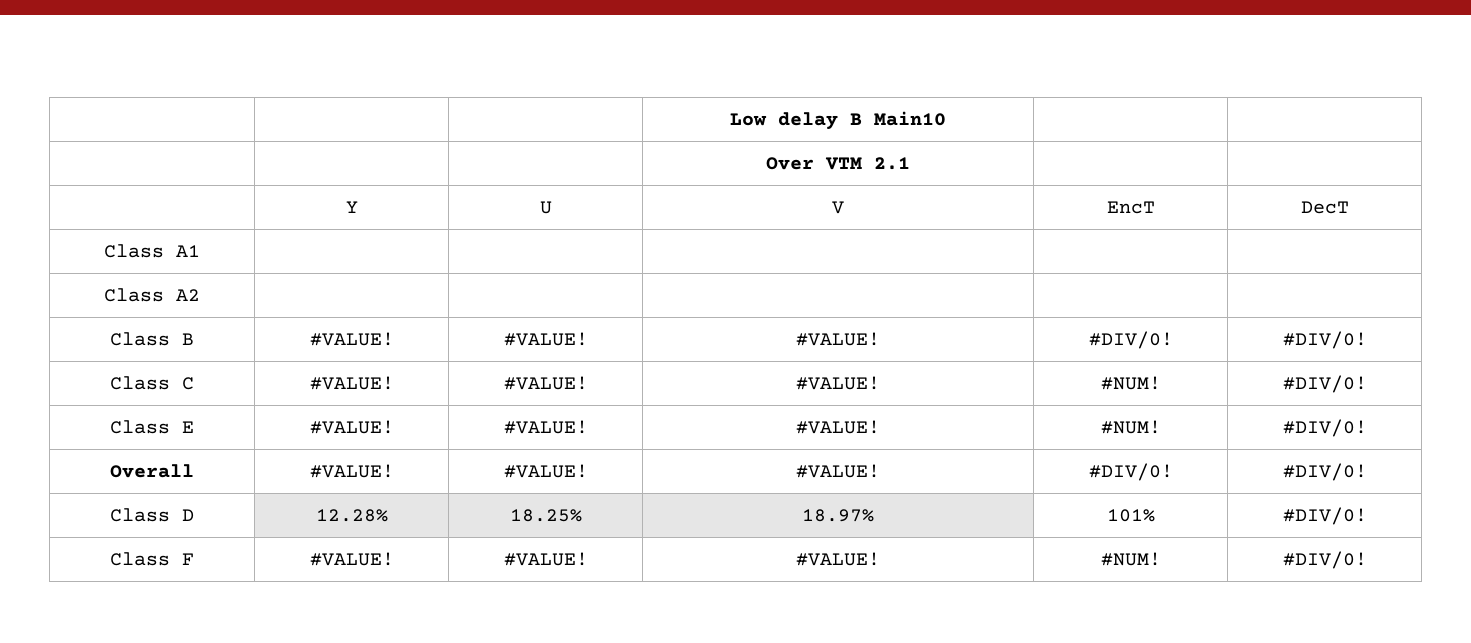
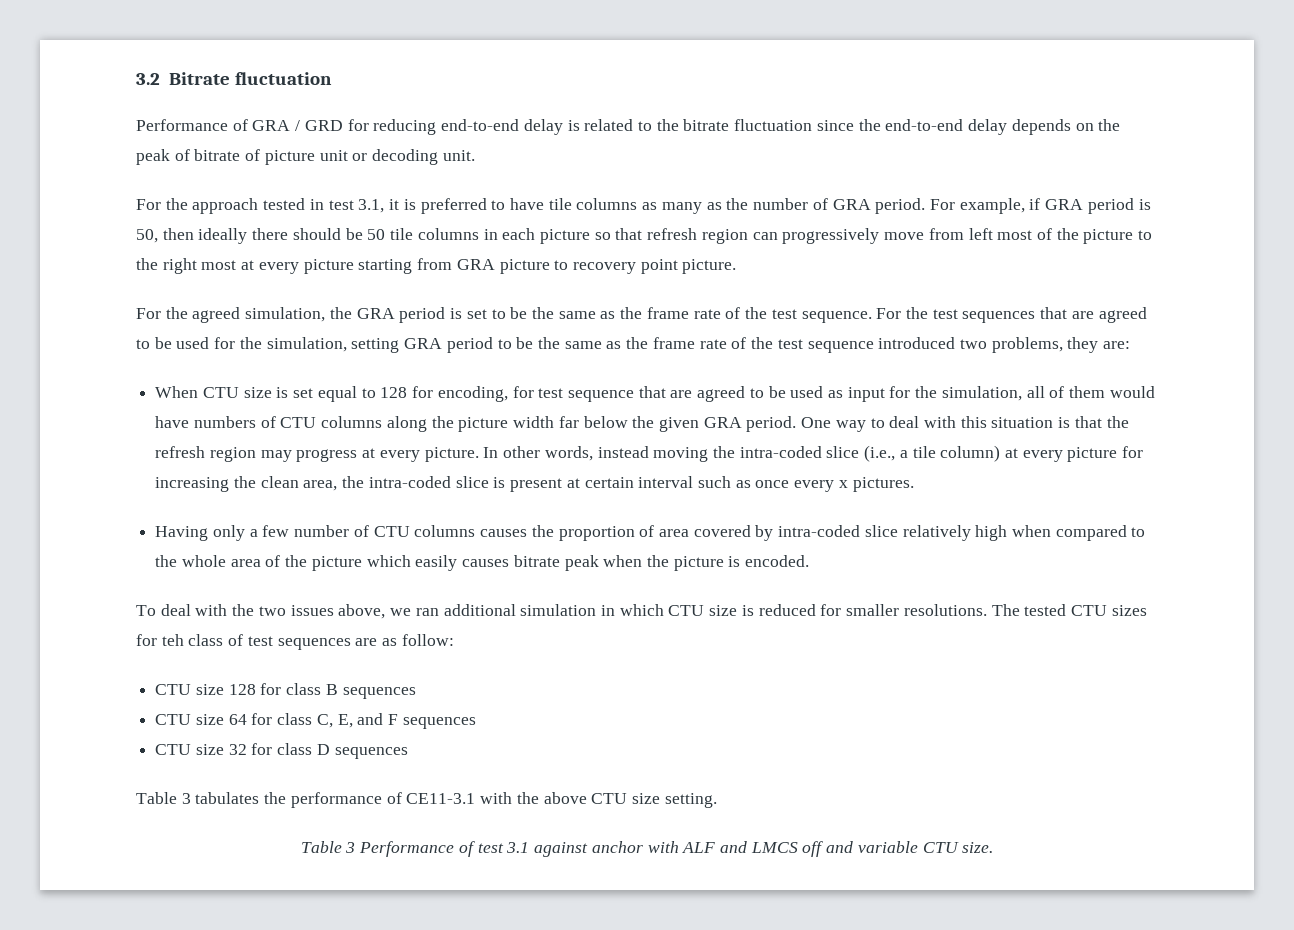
[730,111,946,130] [766,157,910,170] [345,201,358,213] [539,201,552,214] [832,201,844,214] [1106,201,1155,214] [1300,201,1349,214] [104,244,200,258] [104,288,200,302] [110,332,194,346] [309,332,394,346] [503,332,588,346] [796,332,880,346] [1088,331,1173,349] [1282,331,1367,349] [110,376,194,390] [309,376,394,390] [503,376,588,390] [796,376,880,390] [1100,376,1161,390] [1282,375,1367,393] [110,420,194,434] [309,420,394,434] [503,420,588,434] [796,420,880,434] [1100,420,1161,434] [1282,419,1367,437] [110,464,194,478] [309,464,394,478] [503,464,588,478] [796,464,880,478] [1088,463,1173,481] [1282,463,1367,481] [110,508,194,522] [315,509,388,522] [509,509,582,522] [802,509,874,522] [1106,509,1155,522] [1282,507,1367,525] [110,552,194,566] [309,552,394,566] [503,552,588,566] [796,552,880,566] [1100,552,1161,566] [1282,551,1367,569] | | | Low delay B Main10 | | // | | | Over VTM 2.1 | | // | Y | U | V | EncT | DecT // Class A1 | | | | | // Class A2 | | | | | // Class B | #VALUE! | #VALUE! | #VALUE! | #DIV/0! | #DIV/0! // Class C | #VALUE! | #VALUE! | #VALUE! | #NUM! | #DIV/0! // Class E | #VALUE! | #VALUE! | #VALUE! | #NUM! | #DIV/0! // Overall | #VALUE! | #VALUE! | #VALUE! | #DIV/0! | #DIV/0! // Class D | 12.28% | 18.25% | 18.97% | 101% | #DIV/0! // Class F | #VALUE! | #VALUE! | #VALUE! | #NUM! | #DIV/0! -> [136,72,332,85] [136,119,1121,135] [136,149,475,165] [136,198,1151,214] [136,228,1153,244] [136,258,737,274] [136,307,1147,323] [136,337,1131,353] [155,386,1155,402] [155,416,1129,432] [155,445,1144,462] [155,476,914,492] [155,525,1146,541] [155,555,810,571] [136,604,1147,619] [136,634,454,650] [155,683,416,699] [155,713,476,729] [155,743,408,759] [136,792,717,808] [300,841,994,857] 3.2 Bitrate fluctuation // Performance of GRA / GRD for reducing end-to-end delay is related to the bitrate fluctuation since the end-to-end delay depends on the peak of bitrate of picture unit or decoding unit. // For the approach tested in test 3.1, it is preferred to have tile columns as many as the number of GRA period. For example, if GRA period is 50, then ideally there should be 50 tile columns in each picture so that refresh region can progressively move from left most of the picture to the right most at every picture starting from GRA picture to recovery point picture. // For the agreed simulation, the GRA period is set to be the same as the frame rate of the test sequence. For the test sequences that are agreed to be used for the simulation, setting GRA period to be the same as the frame rate of the test sequence introduced two problems, they are: // When CTU size is set equal to 128 for encoding, for test sequence that are agreed to be used as input for the simulation, all of them would have numbers of CTU columns along the picture width far below the given GRA period. One way to deal with this situation is that the refresh region may progress at every picture. In other words, instead moving the intra-coded slice (i.e., a tile column) at every picture for increasing the clean area, the intra-coded slice is present at certain interval such as once every x pictures. // Having only a few number of CTU columns causes the proportion of area covered by intra-coded slice relatively high when compared to the whole area of the picture which easily causes bitrate peak when the picture is encoded. // To deal with the two issues above, we ran additional simulation in which CTU size is reduced for smaller resolutions. The tested CTU sizes for teh class of test sequences are as follow: // CTU size 128 for class B sequences // CTU size 64 for class C, E, and F sequences // CTU size 32 for class D sequences // Table 3 tabulates the performance of CE11-3.1 with the above CTU size setting. // Table 3 Performance of test 3.1 against anchor with ALF and LMCS off and variable CTU size.

